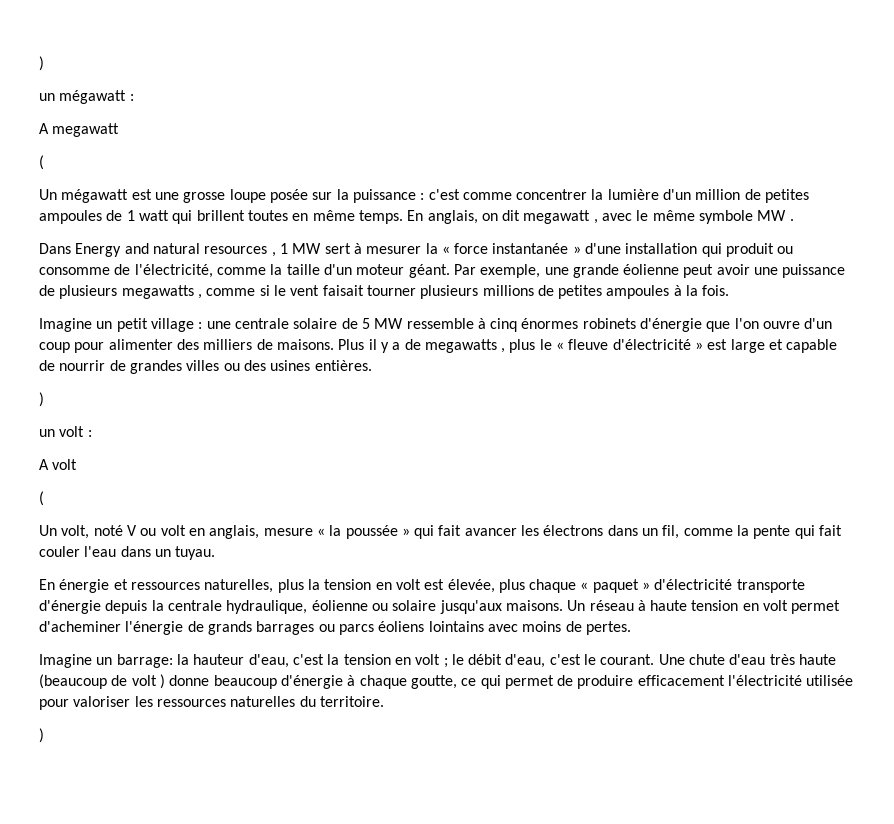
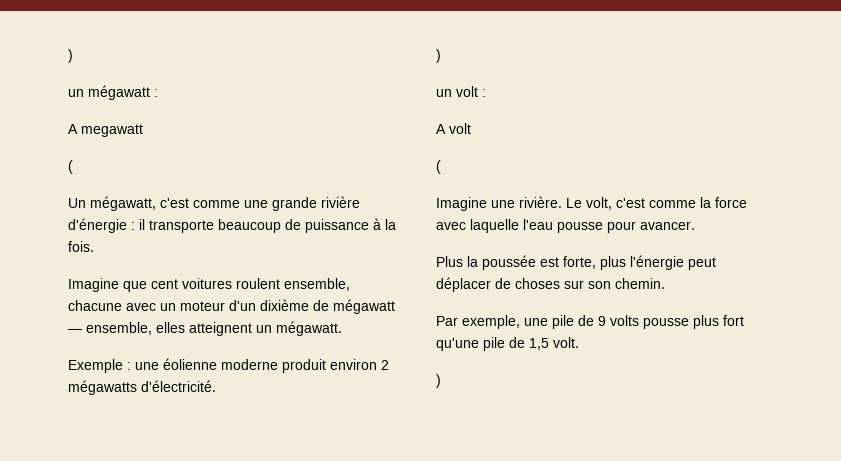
[61,189,810,203] [39,210,794,224] [39,243,794,257] [39,264,846,278] [39,285,730,299] [39,318,833,332] [39,339,838,353] [39,360,372,374] mégawatt est une grosse loupe posée sur la puissance : c'est comme concentrer la lumière d'un million de petites ampoules de 1 watt qui brillent toutes en même temps. En anglais, on dit megawatt , avec le même symbole MW . // Dans Energy and natural resources , 1 MW sert à mesurer la « force instantanée » d'une installation qui produit ou consomme de l'électricité, comme la taille d'un moteur géant. Par exemple, une grande éolienne peut avoir une puissance de plusieurs megawatts , comme si le vent faisait tourner plusieurs millions de petites ampoules à la fois. // Imagine un petit village : une centrale solaire de 5 MW ressemble à cinq énormes robinets d'énergie que l'on ouvre d'un coup pour alimenter des milliers de maisons. Plus il y a de megawatts , plus le « fleuve d'électricité » est large et capable de nourrir de grandes villes ou des usines entières. -> [90,196,360,211] [68,218,396,233] [68,241,94,252] [68,278,350,292] [68,299,395,314] [68,321,342,336] [68,358,389,373] [68,380,216,395] mégawatt, c'est comme une grande rivière d'énergie : il transporte beaucoup de puissance à la fois. // Imagine que cent voitures roulent ensemble, chacune avec un moteur d'un dixième de mégawatt — ensemble, elles atteignent un mégawatt. // Exemple : une éolienne moderne produit environ 2 mégawatts d'électricité.
[39,525,843,539] [39,546,216,560] [39,579,805,593] [39,600,841,614] [39,621,631,635] [39,654,837,668] [39,674,854,689] [39,696,384,710] Un volt, noté V ou volt en anglais, mesure « la poussée » qui fait avancer les électrons dans un fil, comme la pente qui fait couler l'eau dans un tuyau. // En énergie et ressources naturelles, plus la tension en volt est élevée, plus chaque « paquet » d'électricité transporte d'énergie depuis la centrale hydraulique, éolienne ou solaire jusqu'aux maisons. Un réseau à haute tension en volt permet d'acheminer l'énergie de grands barrages ou parcs éoliens lointains avec moins de pertes. // Imagine un barrage: la hauteur d'eau, c'est la tension en volt ; le débit d'eau, c'est le courant. Une chute d'eau très haute (beaucoup de volt ) donne beaucoup d'énergie à chaque goutte, ce qui permet de produire efficacement l'électricité utilisée pour valoriser les ressources naturelles du territoire. -> [436,196,747,211] [436,219,695,233] [436,255,716,270] [436,277,665,292] [436,315,744,329] [436,337,579,351] Imagine une rivière. Le volt, c'est comme la force avec laquelle l'eau pousse pour avancer. // Plus la poussée est forte, plus l'énergie peut déplacer de choses sur son chemin. // Par exemple, une pile de 9 volts pousse plus fort qu'une pile de 1,5 volt.

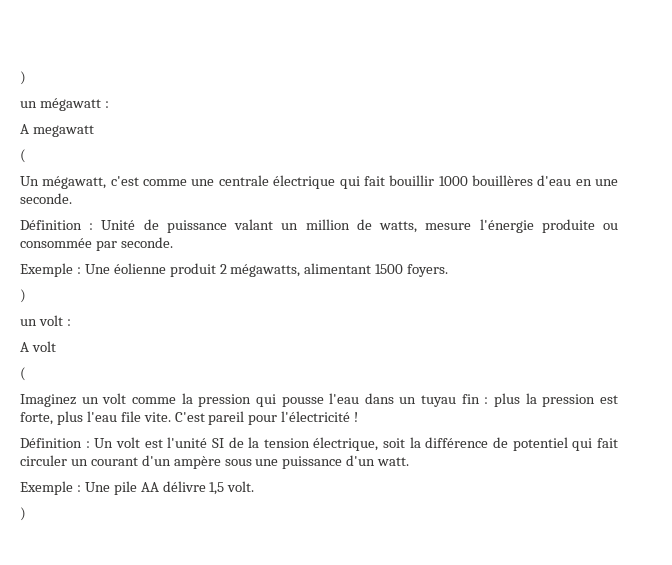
[272,196,360,211] [68,218,396,233] [68,241,94,252] [68,278,350,292] [68,299,395,314] [68,321,342,336] [68,358,389,373] [68,380,216,395] grande rivière d'énergie : il transporte beaucoup de puissance à la fois. // Imagine que cent voitures roulent ensemble, chacune avec un moteur d'un dixième de mégawatt — ensemble, elles atteignent un mégawatt. // Exemple : une éolienne moderne produit environ 2 mégawatts d'électricité. -> [218,175,618,189] [20,193,72,204] [20,219,618,233] [20,237,173,251] [20,263,449,277] centrale électrique qui fait bouillir 1000 bouillères d'eau en une seconde. // Définition : Unité de puissance valant un million de watts, mesure l'énergie produite ou consommée par seconde. // Exemple : Une éolienne produit 2 mégawatts, alimentant 1500 foyers.
[436,196,747,211] [436,219,695,233] [436,255,716,270] [436,277,665,292] [436,315,744,329] [436,337,525,351] Imagine une rivière. Le volt, c'est comme la force avec laquelle l'eau pousse pour avancer. // Plus la poussée est forte, plus l'énergie peut déplacer de choses sur son chemin. // Par exemple, une pile de 9 volts pousse plus fort qu'une pile de -> [20,393,618,407] [20,411,359,425] [20,437,618,451] [20,455,410,469] [20,481,206,495] Imaginez un volt comme la pression qui pousse l'eau dans un tuyau fin : plus la pression est forte, plus l'eau file vite. C'est pareil pour l'électricité ! // Définition : Un volt est l'unité SI de la tension électrique, soit la différence de potentiel qui fait circuler un courant d'un ampère sous une puissance d'un watt. // Exemple : Une pile AA délivre

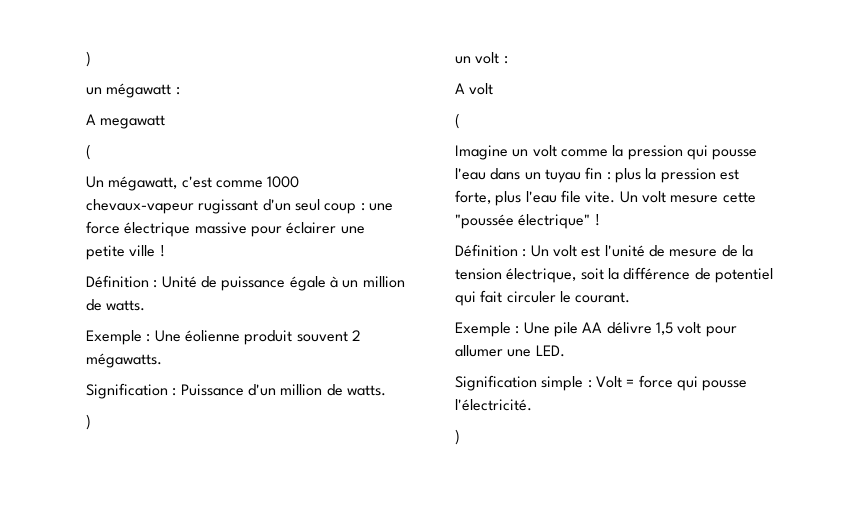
[191,175,618,189] [20,193,72,204] une centrale électrique qui fait bouillir 1000 bouillères d'eau en une seconde. -> [267,176,300,188] [86,199,393,214] [86,221,365,237] [86,245,165,260] 1000 chevaux-vapeur rugissant d'un seul coup : une force électrique massive pour éclairer une petite ville !
[234,219,274,230] valant -> [289,276,338,291] égale à
[379,219,618,233] [20,237,173,251] watts, mesure l'énergie produite ou consommée par seconde. -> [106,300,146,311] watts.
[219,263,449,277] 2 mégawatts, alimentant 1500 foyers. -> [296,330,361,342] [86,353,162,368] [86,383,386,399] souvent 2 mégawatts. // Signification : Puissance d'un million de watts.
[20,394,76,407] Imaginez -> [455,145,508,160] Imagine
[174,411,351,425] C'est pareil pour l'électricité -> [619,191,756,203] [455,214,591,229] Un volt mesure cette "poussée électrique"
[211,438,224,448] SI -> [648,245,718,257] de mesure
[70,455,410,469] un courant d'un ampère sous une puissance d'un watt. -> [559,291,631,303] le courant.
[227,481,255,492] volt. -> [677,322,737,337] [455,345,565,357] [455,375,748,391] [455,399,532,411] volt pour allumer une LED. // Signification simple : Volt = force qui pousse l'électricité.

